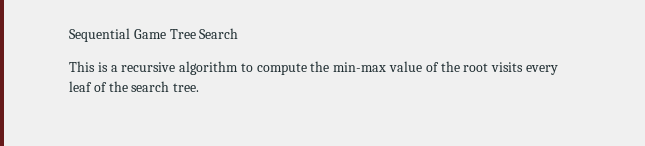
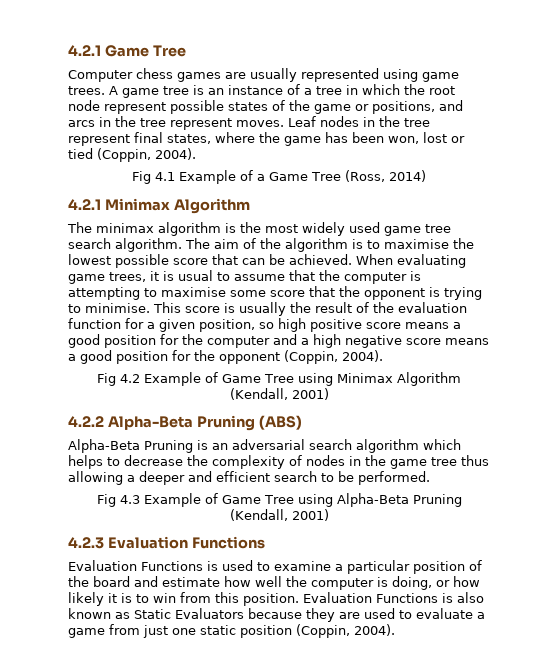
[69,28,239,42] [69,61,558,75] [69,81,200,92] Sequential Game Tree Search // This is a recursive algorithm to compute the min-max value of the root visits every leaf of the search tree. -> [68,45,186,57] [68,68,459,82] [68,84,455,98] [68,100,463,114] [68,116,430,130] [68,132,465,146] [68,148,196,162] [132,170,426,184] [68,198,250,214] [67,222,451,236] [68,238,474,252] [68,254,466,268] [68,270,421,284] [68,286,482,300] [68,302,467,316] [68,318,461,332] [68,334,489,348] [68,350,383,364] [97,372,461,386] [229,388,329,400] [68,415,302,431] [68,439,461,453] [68,455,489,469] [68,471,430,485] [96,493,462,507] [229,509,329,521] [68,536,265,549] [68,560,482,574] [68,576,480,590] [68,592,484,606] [68,608,485,622] [68,624,395,638] 4.2.1 Game Tree // Computer chess games are usually represented using game trees. A game tree is an instance of a tree in which the root node represent possible states of the game or positions, and arcs in the tree represent moves. Leaf nodes in the tree represent final states, where the game has been won, lost or tied (Coppin, 2004). // Fig 4.1 Example of a Game Tree (Ross, 2014) // 4.2.1 Minimax Algorithm // The minimax algorithm is the most widely used game tree search algorithm. The aim of the algorithm is to maximise the lowest possible score that can be achieved. When evaluating game trees, it is usual to assume that the computer is attempting to maximise some score that the opponent is trying to minimise. This score is usually the result of the evaluation function for a given position, so high positive score means a good position for the computer and a high negative score means a good position for the opponent (Coppin, 2004). // Fig 4.2 Example of Game Tree using Minimax Algorithm (Kendall, 2001) // 4.2.2 Alpha-Beta Pruning (ABS) // Alpha-Beta Pruning is an adversarial search algorithm which helps to decrease the complexity of nodes in the game tree thus allowing a deeper and efficient search to be performed. // Fig 4.3 Example of Game Tree using Alpha-Beta Pruning (Kendall, 2001) // 4.2.3 Evaluation Functions // Evaluation Functions is used to examine a particular position of the board and estimate how well the computer is doing, or how likely it is to win from this position. Evaluation Functions is also known as Static Evaluators because they are used to evaluate a game from just one static position (Coppin, 2004).

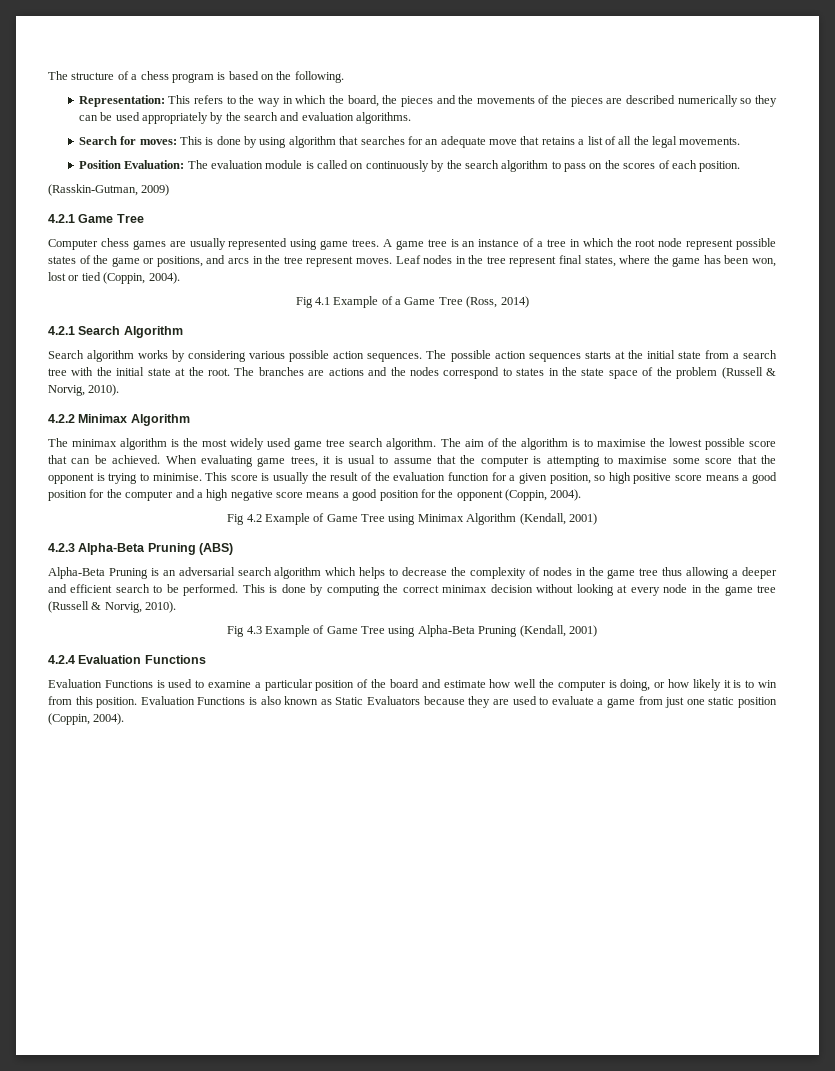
(68, 50) none -> [48,71,344,83] [78,95,778,107] [78,112,412,124] [78,136,741,148] [78,160,741,172] [48,184,170,196] The structure of a chess program is based on the following. // Representation: This refers to the way in which the board, the pieces and the movements of the pieces are described numerically so they can be used appropriately by the search and evaluation algorithms. // Search for moves: This is done by using algorithm that searches for an adequate move that retains a list of all the legal movements. // Position Evaluation: The evaluation module is called on continuously by the search algorithm to pass on the scores of each position. // (Rasskin-Gutman, 2009) //
(101, 204) none -> [78,326,183,338] [48,350,777,362] [48,367,776,379] [48,384,120,396] [48,414,75,423] Search Algorithm // Search algorithm works by considering various possible action sequences. The possible action sequences starts at the initial state from a search tree with the initial state at the root. The branches are actions and the nodes correspond to states in the state space of the problem (Russell & Norvig, 2010). // 4.2.2
[68,416,104,427] 4.2.2 -> [48,543,75,552] 4.2.3
(430, 478) none -> [242,584,776,596] [48,601,177,613] This is done by computing the correct minimax decision without looking at every node in the game tree (Russell & Norvig, 2010).
[68,537,104,549] 4.2.3 -> [48,655,75,664] 4.2.4

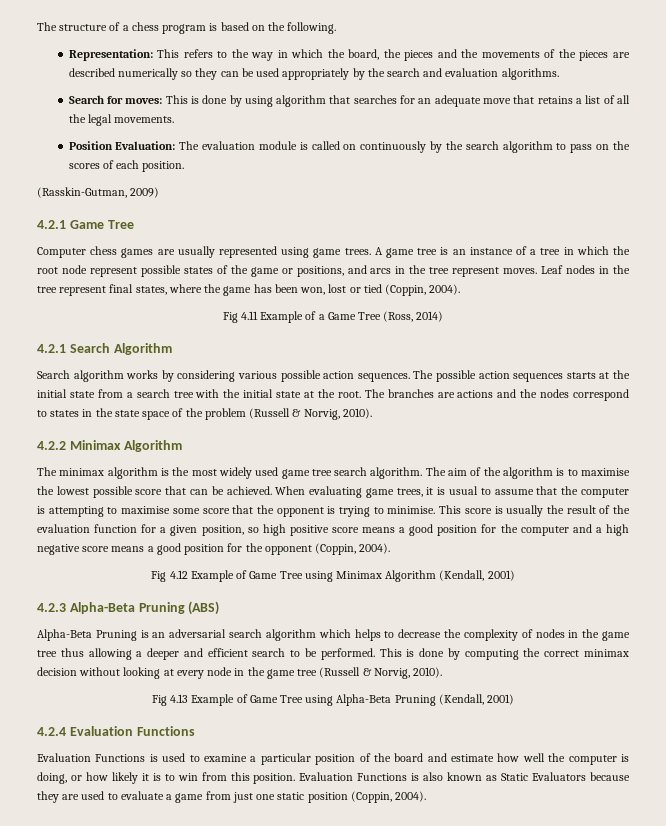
[314,297,330,305] 4.1 -> [240,311,258,320] 4.11
[246,514,262,522] 4.2 -> [169,570,188,579] 4.12
[246,626,262,634] 4.3 -> [170,694,189,703] 4.13

